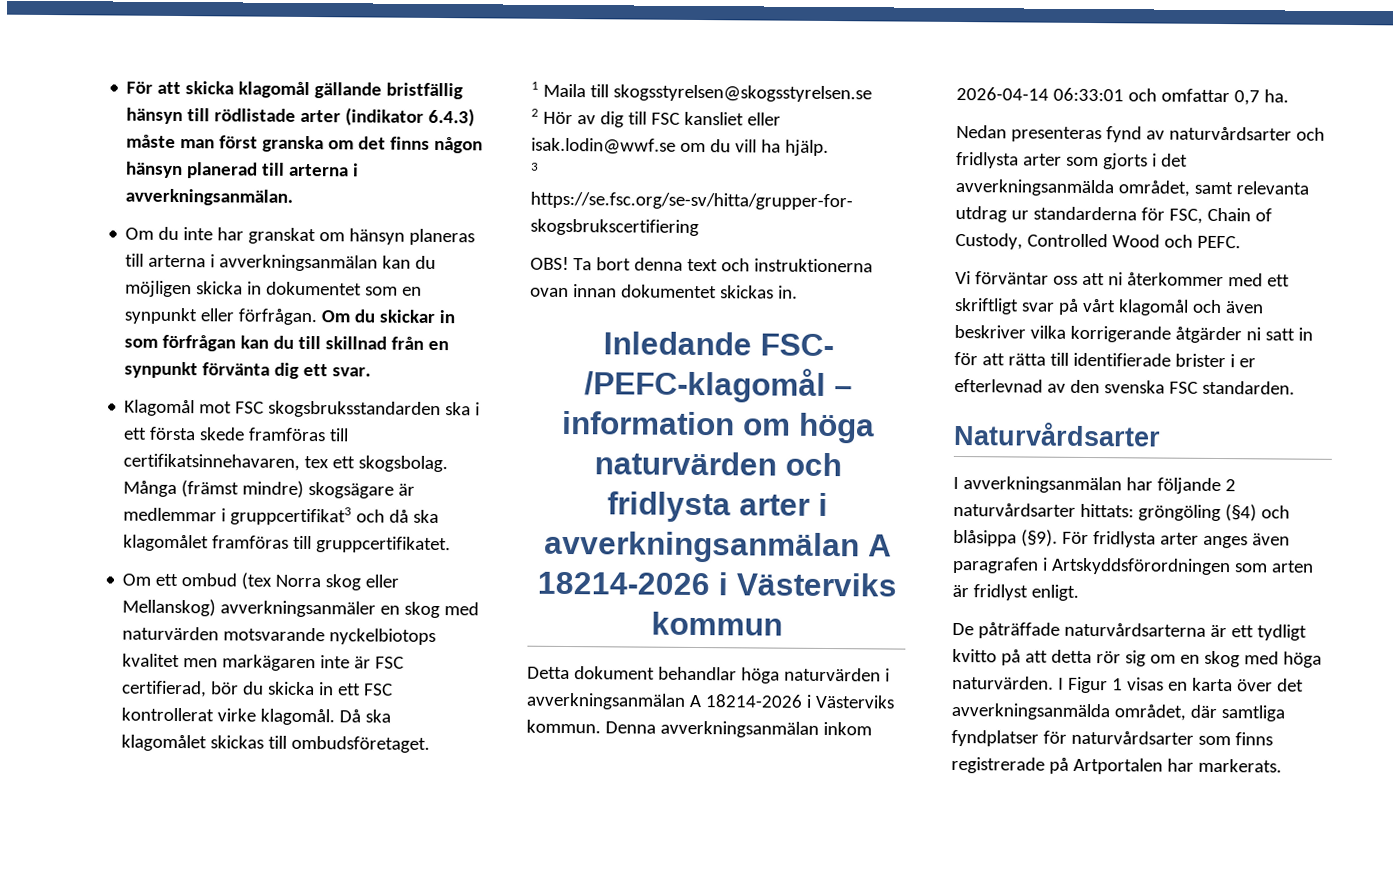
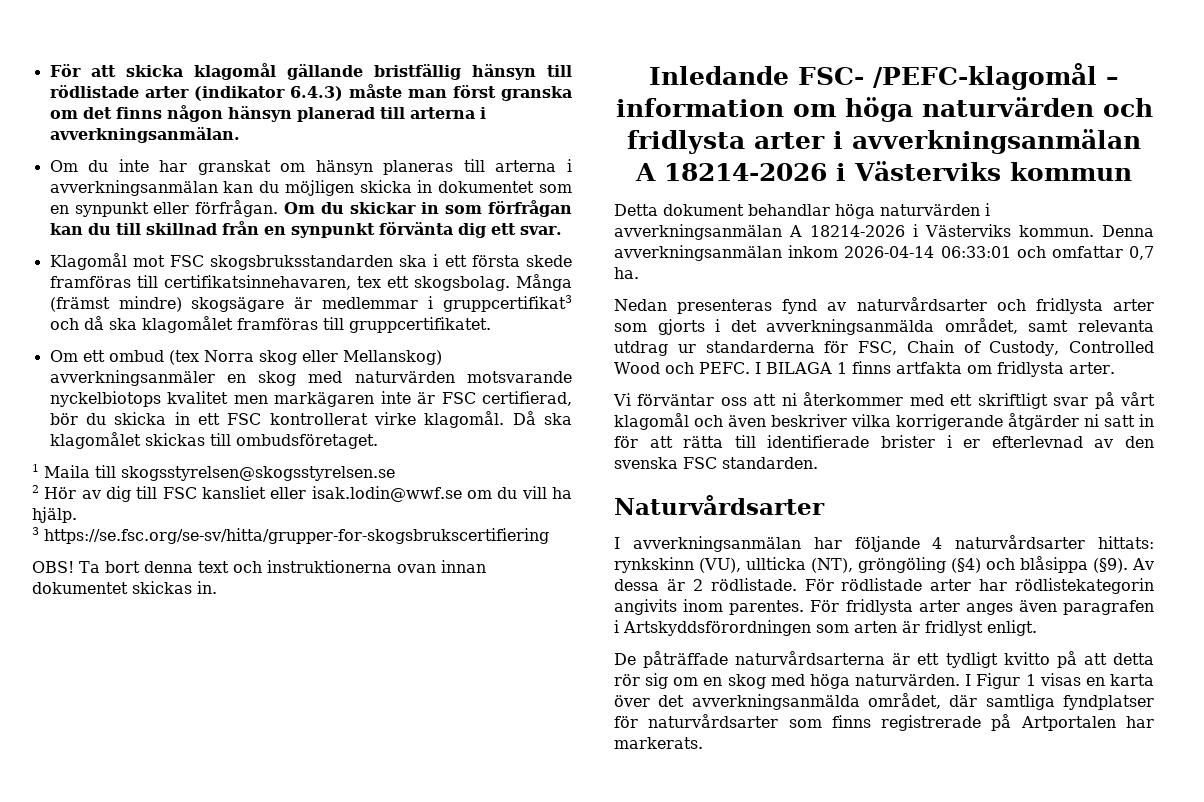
(1241, 242) none -> [754,361,1115,377] I BILAGA 1 finns artfakta om fridlysta arter.
[1224,479,1236,492] 2 -> [932,537,943,549] 4
(1134, 510) none -> [614,557,853,573] rynkskinn (VU), ullticka (NT),
(1058, 538) none -> [1132,558,1154,570] [614,578,1154,594] [614,599,805,615] Av dessa är 2 rödlistade. För rödlistade arter har rödlistekategorin angivits inom parentes.

